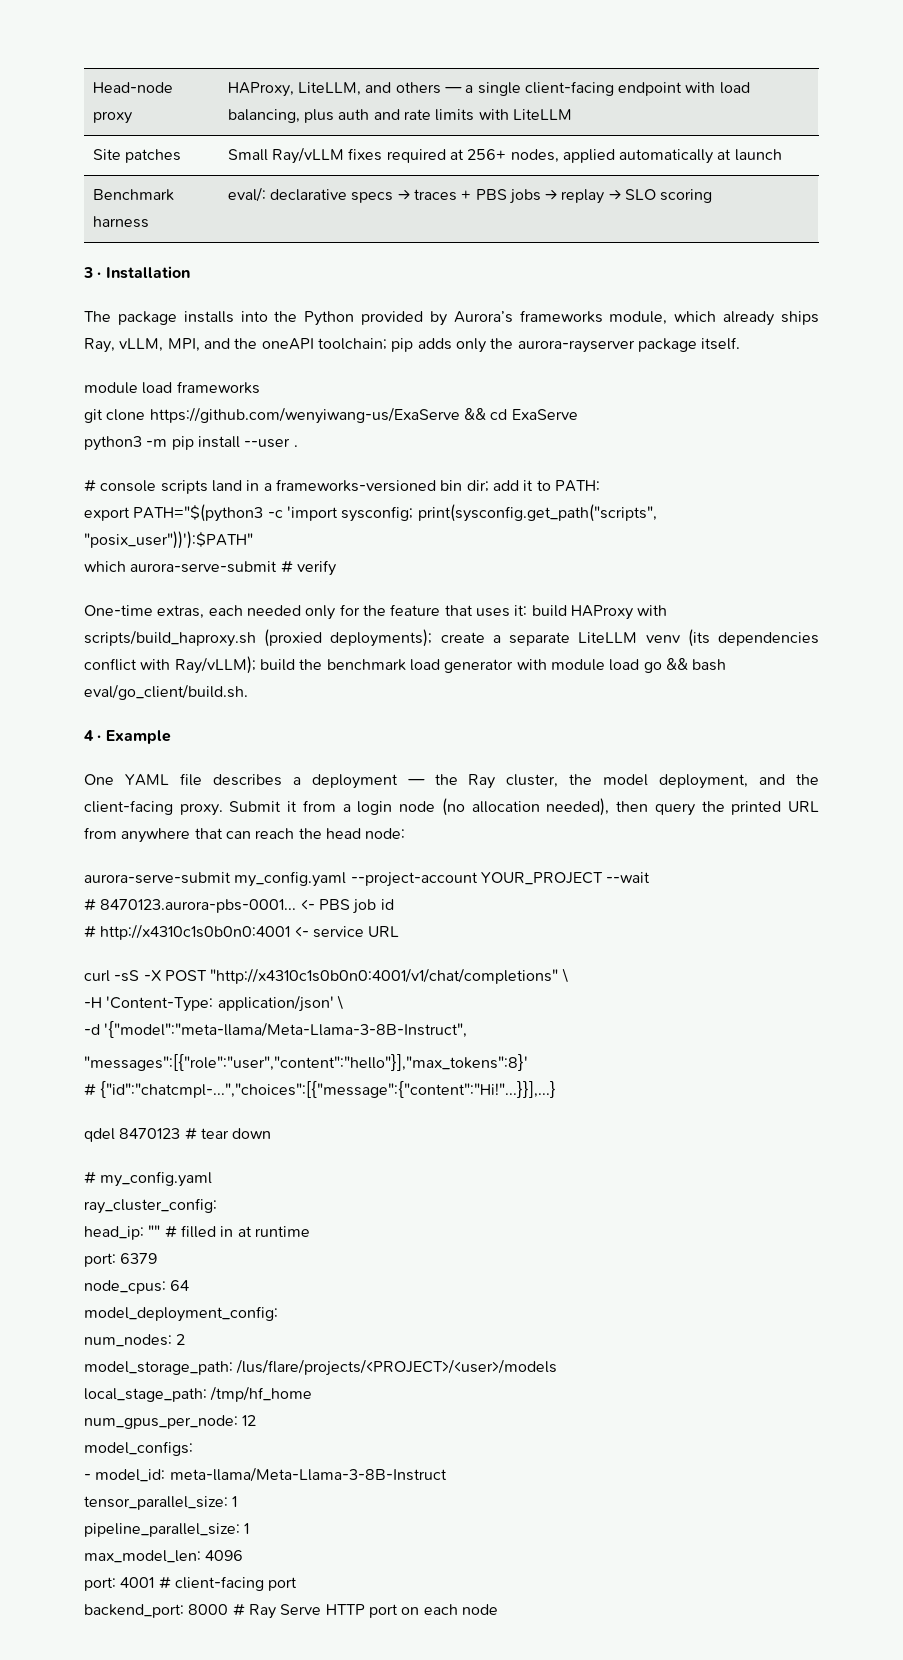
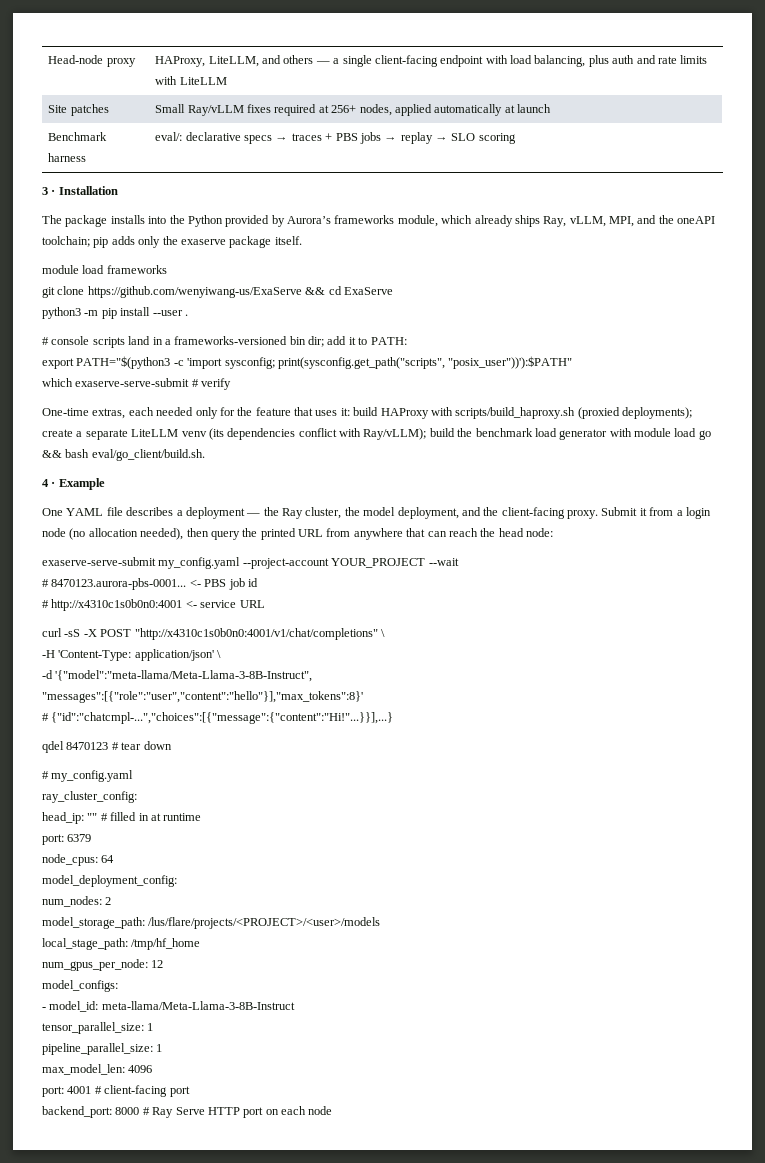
[517,340,635,353] aurora-rayserver -> [180,239,226,245] exaserve
[130,561,278,573] aurora-serve-submit -> [75,378,190,387] exaserve-serve-submit
[84,872,231,884] aurora-serve-submit -> [42,557,156,566] exaserve-serve-submit

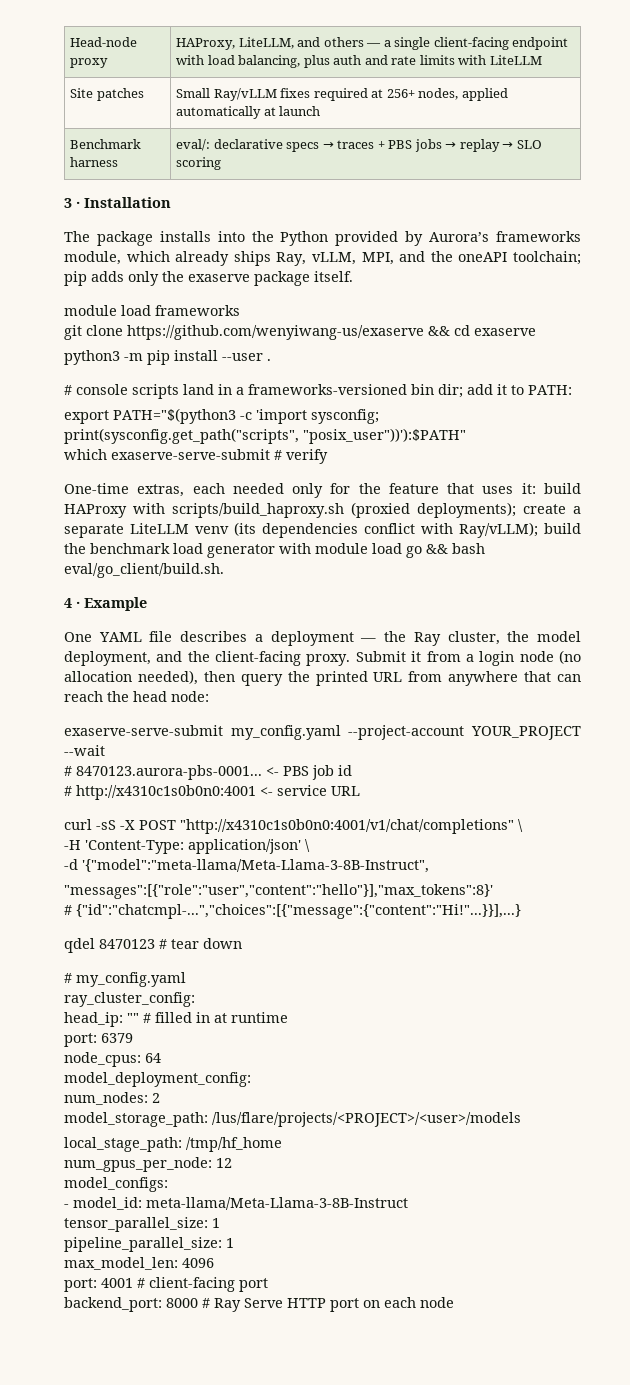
[87,286,302,298] https://github.com/wenyiwang-us/ExaServe -> [127,325,424,340] https://github.com/wenyiwang-us/exaserve
[343,287,393,295] ExaServe -> [474,328,536,336] exaserve

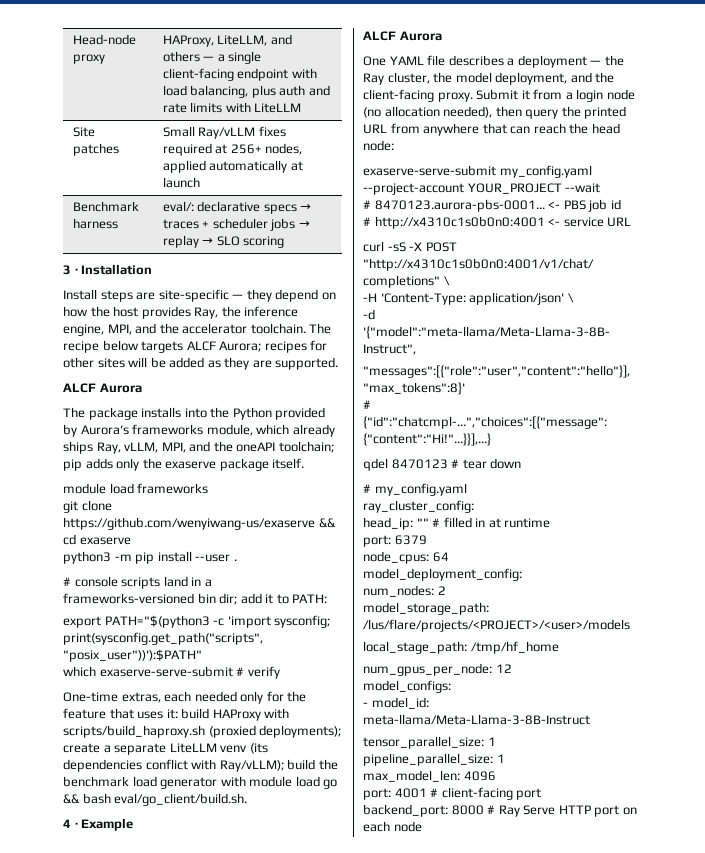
[388,140,413,149] PBS -> [212,218,268,229] scheduler
(171, 202) none -> [63,289,336,302] [63,306,299,319] [63,323,332,336] [63,340,328,353] [63,357,339,370] [63,383,142,393] // Install steps are site-specific — they depend on how the host provides Ray, the inference engine, MPI, and the accelerator toolchain. The recipe below targets ALCF Aurora; recipes for other sites will be added as they are supported. // ALCF Aurora
(147, 604) none -> [363,31,442,41] // ALCF Aurora

